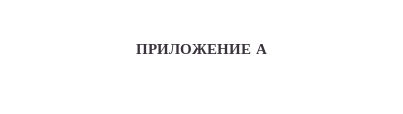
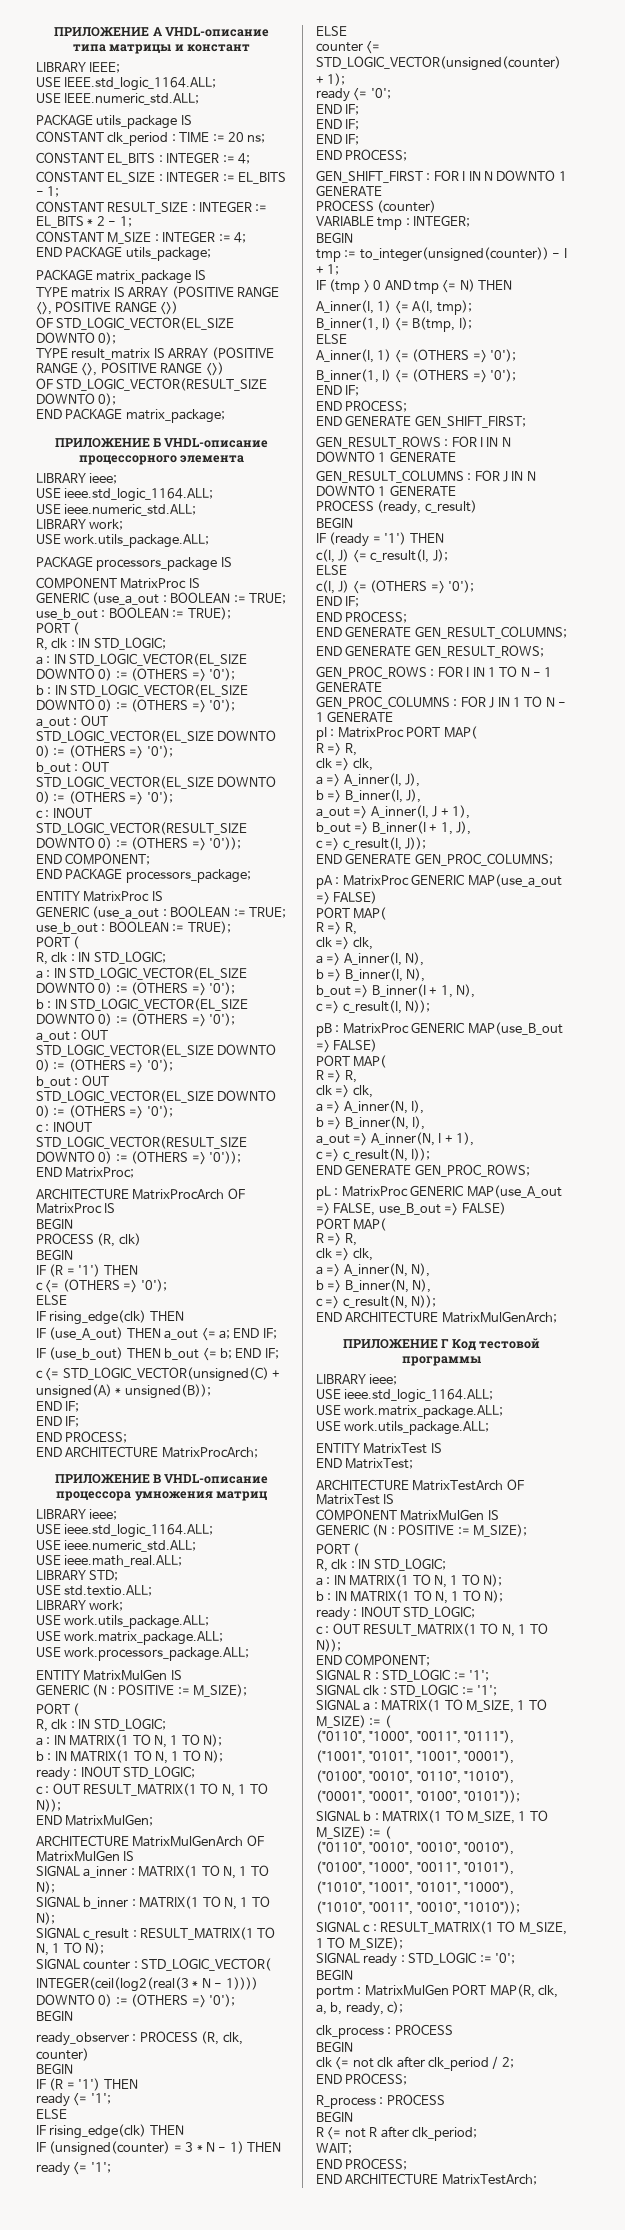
(267, 49) none -> [164,27,269,37] [72,44,251,54] [36,62,121,73] [36,77,217,91] [36,93,200,105] [36,114,192,129] [36,131,266,146] [36,152,250,165] [36,171,286,184] [36,186,60,197] [36,201,268,214] [36,216,132,228] [36,231,246,244] [36,246,211,261] [36,269,206,284] [36,286,279,299] [36,301,179,315] [36,317,235,330] [36,332,117,345] [36,347,274,360] [36,362,224,376] [36,378,268,391] [36,393,117,406] [36,408,225,423] [54,438,269,448] [78,455,245,465] [36,473,118,484] [36,488,214,502] [36,504,197,516] [36,519,124,530] [36,534,210,548] [36,556,232,571] [36,577,200,589] [36,592,286,605] [36,607,231,620] [36,622,80,635] [36,637,166,651] [36,653,248,666] [36,668,235,682] [36,684,249,697] [36,699,235,713] [36,715,108,728] [36,730,277,743] [36,745,173,759] [36,761,109,774] [36,776,277,789] [36,791,173,805] [36,807,92,819] [36,822,247,835] [36,837,241,851] [36,853,151,865] [36,868,251,883] [36,891,163,902] [36,906,286,919] [36,921,231,934] [36,936,80,949] [36,951,166,965] [36,967,248,980] [36,982,235,996] [36,998,249,1011] [36,1013,235,1027] [36,1029,108,1042] [36,1044,277,1057] [36,1059,173,1073] [36,1075,109,1088] [36,1090,277,1103] [36,1105,173,1119] [36,1121,92,1133] [36,1136,247,1149] [36,1151,241,1165] [36,1167,135,1178] [36,1188,245,1200] [36,1203,116,1214] [36,1218,73,1229] [36,1233,141,1247] [36,1249,73,1260] [36,1264,138,1277] [36,1279,167,1293] [36,1295,67,1305] [36,1310,184,1325] [36,1327,277,1341] [36,1347,279,1361] [36,1367,281,1382] [36,1384,211,1399] [36,1401,80,1412] [36,1416,80,1427] [36,1431,128,1443] [36,1446,258,1458] [54,1474,269,1484] [56,1491,267,1501] [36,1509,118,1520] [36,1524,214,1538] [36,1540,197,1552] [36,1555,183,1567] [36,1570,119,1581] [36,1585,153,1596] [36,1600,124,1611] [36,1615,210,1629] [36,1631,224,1645] [36,1647,250,1661] [36,1669,182,1681] [36,1684,247,1697] [36,1703,80,1716] [36,1718,166,1732] [36,1734,222,1748] [36,1750,223,1764] [36,1766,196,1781] [36,1783,268,1797] [36,1799,61,1812] [36,1814,154,1826] [36,1835,264,1847] [36,1850,135,1862] [36,1865,269,1879] [36,1881,55,1894] [36,1896,270,1910] [36,1912,55,1925] [36,1927,276,1940] [36,1942,105,1956] [36,1958,272,1971] [36,1977,258,1992] [36,1994,235,2008] [36,2010,73,2021] [36,2031,243,2046] [36,2048,89,2061] [36,2063,73,2074] [36,2078,138,2091] [36,2093,111,2107] [36,2109,67,2119] [36,2124,184,2139] [36,2141,281,2156] [36,2162,111,2176] [316,26,347,36] [316,41,381,54] [316,56,561,71] [316,73,346,86] [316,88,391,102] [316,104,360,115] [316,119,360,130] [316,134,360,145] [316,149,408,161] [316,170,567,183] [316,185,382,196] [316,200,437,213] [316,215,471,230] [316,232,353,243] [316,247,567,262] [316,264,340,275] [316,279,512,294] [316,300,472,315] [316,317,472,332] [316,334,347,344] [316,349,516,363] [316,369,516,383] [316,385,360,396] [316,400,408,412] [316,415,526,428] [316,436,511,449] [316,451,456,462] [316,470,536,483] [316,485,456,496] [316,500,477,515] [316,517,353,528] [316,532,444,547] [316,549,448,563] [316,565,347,575] [316,580,474,594] [316,596,360,607] [316,611,408,623] [316,626,567,639] [316,645,544,658] [316,666,553,679] [316,681,382,692] [316,696,566,709] [316,711,394,722] [316,726,477,741] [316,743,357,756] [316,758,373,771] [316,773,421,787] [316,789,422,803] [316,805,470,819] [316,821,471,835] [316,837,427,851] [316,853,553,866] [316,874,562,889] [316,891,378,905] [316,907,387,920] [316,922,357,935] [316,937,373,950] [316,952,425,966] [316,968,426,982] [316,984,475,998] [316,1000,431,1014] [316,1022,563,1037] [316,1039,378,1053] [316,1055,387,1068] [316,1070,357,1083] [316,1085,373,1098] [316,1100,425,1114] [316,1116,426,1130] [316,1132,474,1146] [316,1148,431,1162] [316,1164,530,1177] [316,1185,562,1200] [316,1202,506,1216] [316,1218,387,1231] [316,1233,357,1246] [316,1248,373,1261] [316,1263,431,1277] [316,1279,432,1293] [316,1295,437,1309] [316,1311,557,1323] [342,1338,541,1350] [402,1356,481,1366] [316,1374,398,1385] [316,1389,494,1403] [316,1405,504,1419] [316,1421,490,1435] [316,1443,442,1454] [316,1458,414,1469] [316,1479,524,1491] [316,1494,395,1505] [316,1509,499,1521] [316,1524,527,1537] [316,1543,360,1556] [316,1558,446,1572] [316,1574,502,1588] [316,1590,503,1604] [316,1606,476,1621] [316,1623,548,1637] [316,1639,341,1652] [316,1654,431,1666] [316,1669,489,1682] [316,1684,497,1697] [316,1699,547,1713] [316,1715,391,1728] [316,1730,515,1744] [316,1750,515,1764] [316,1770,515,1784] [316,1790,521,1804] [316,1810,548,1824] [316,1826,391,1839] [316,1841,515,1855] [316,1861,515,1875] [316,1881,515,1895] [316,1901,521,1915] [316,1921,567,1935] [316,1937,403,1950] [316,1952,515,1967] [316,1969,353,1980] [316,1984,558,1999] [316,2001,404,2016] [316,2024,453,2039] [316,2041,353,2052] [316,2056,514,2071] [316,2073,408,2085] [316,2094,445,2109] [316,2111,353,2122] [316,2126,477,2141] [316,2143,352,2154] [316,2158,408,2170] [316,2173,537,2185] VHDL-описание типа матрицы и констант // LIBRARY IEEE; // USE IEEE.std_logic_1164.ALL; // USE IEEE.numeric_std.ALL; // PACKAGE utils_package IS // CONSTANT clk_period : TIME := 20 ns; // CONSTANT EL_BITS : INTEGER := 4; // CONSTANT EL_SIZE : INTEGER := EL_BITS - 1; // CONSTANT RESULT_SIZE : INTEGER := EL_BITS * 2 - 1; // CONSTANT M_SIZE : INTEGER := 4; // END PACKAGE utils_package; // PACKAGE matrix_package IS // TYPE matrix IS ARRAY (POSITIVE RANGE <>, POSITIVE RANGE <>) // OF STD_LOGIC_VECTOR(EL_SIZE DOWNTO 0); // TYPE result_matrix IS ARRAY (POSITIVE RANGE <>, POSITIVE RANGE <>) // OF STD_LOGIC_VECTOR(RESULT_SIZE DOWNTO 0); // END PACKAGE matrix_package; // ПРИЛОЖЕНИЕ Б VHDL-описание процессорного элемента // LIBRARY ieee; // USE ieee.std_logic_1164.ALL; // USE ieee.numeric_std.ALL; // LIBRARY work; // USE work.utils_package.ALL; // PACKAGE processors_package IS // COMPONENT MatrixProc IS // GENERIC (use_a_out : BOOLEAN := TRUE; use_b_out : BOOLEAN := TRUE); // PORT ( // R, clk : IN STD_LOGIC; // a : IN STD_LOGIC_VECTOR(EL_SIZE DOWNTO 0) := (OTHERS => '0'); // b : IN STD_LOGIC_VECTOR(EL_SIZE DOWNTO 0) := (OTHERS => '0'); // a_out : OUT STD_LOGIC_VECTOR(EL_SIZE DOWNTO 0) := (OTHERS => '0'); // b_out : OUT STD_LOGIC_VECTOR(EL_SIZE DOWNTO 0) := (OTHERS => '0'); // c : INOUT STD_LOGIC_VECTOR(RESULT_SIZE DOWNTO 0) := (OTHERS => '0')); // END COMPONENT; // END PACKAGE processors_package; // ENTITY MatrixProc IS // GENERIC (use_a_out : BOOLEAN := TRUE; use_b_out : BOOLEAN := TRUE); // PORT ( // R, clk : IN STD_LOGIC; // a : IN STD_LOGIC_VECTOR(EL_SIZE DOWNTO 0) := (OTHERS => '0'); // b : IN STD_LOGIC_VECTOR(EL_SIZE DOWNTO 0) := (OTHERS => '0'); // a_out : OUT STD_LOGIC_VECTOR(EL_SIZE DOWNTO 0) := (OTHERS => '0'); // b_out : OUT STD_LOGIC_VECTOR(EL_SIZE DOWNTO 0) := (OTHERS => '0'); // c : INOUT STD_LOGIC_VECTOR(RESULT_SIZE DOWNTO 0) := (OTHERS => '0')); // END MatrixProc; // ARCHITECTURE MatrixProcArch OF MatrixProc IS // BEGIN // PROCESS (R, clk) // BEGIN // IF (R = '1') THEN // c <= (OTHERS => '0'); // ELSE // IF rising_edge(clk) THEN // IF (use_A_out) THEN a_out <= a; END IF; // IF (use_b_out) THEN b_out <= b; END IF; // c <= STD_LOGIC_VECTOR(unsigned(C) + unsigned(A) * unsigned(B)); // END IF; // END IF; // END PROCESS; // END ARCHITECTURE MatrixProcArch; // ПРИЛОЖЕНИЕ В VHDL-описание процессора умножения матриц // LIBRARY ieee; // USE ieee.std_logic_1164.ALL; // USE ieee.numeric_std.ALL; // USE ieee.math_real.ALL; // LIBRARY STD; // USE std.textio.ALL; // LIBRARY work; // USE work.utils_package.ALL; // USE work.matrix_package.ALL; // USE work.processors_package.ALL; // ENTITY MatrixMulGen IS // GENERIC (N : POSITIVE := M_SIZE); // PORT ( // R, clk : IN STD_LOGIC; // a : IN MATRIX(1 TO N, 1 TO N); // b : IN MATRIX(1 TO N, 1 TO N); // ready : INOUT STD_LOGIC; // c : OUT RESULT_MATRIX(1 TO N, 1 TO N)); // END MatrixMulGen; // ARCHITECTURE MatrixMulGenArch OF MatrixMulGen IS // SIGNAL a_inner : MATRIX(1 TO N, 1 TO N); // SIGNAL b_inner : MATRIX(1 TO N, 1 TO N); // SIGNAL c_result : RESULT_MATRIX(1 TO N, 1 TO N); // SIGNAL counter : STD_LOGIC_VECTOR( // INTEGER(ceil(log2(real(3 * N - 1)))) DOWNTO 0) := (OTHERS => '0'); // BEGIN // ready_observer : PROCESS (R, clk, counter) // BEGIN // IF (R = '1') THEN // ready <= '1'; // ELSE // IF rising_edge(clk) THEN // IF (unsigned(counter) = 3 * N - 1) THEN // ready <= '1'; // ELSE // counter <= STD_LOGIC_VECTOR(unsigned(counter) + 1); // ready <= '0'; // END IF; // END IF; // END IF; // END PROCESS; // GEN_SHIFT_FIRST : FOR I IN N DOWNTO 1 GENERATE // PROCESS (counter) // VARIABLE tmp : INTEGER; // BEGIN // tmp := to_integer(unsigned(counter)) - I + 1; // IF (tmp > 0 AND tmp <= N) THEN // A_inner(I, 1) <= A(I, tmp); // B_inner(1, I) <= B(tmp, I); // ELSE // A_inner(I, 1) <= (OTHERS => '0'); // B_inner(1, I) <= (OTHERS => '0'); // END IF; // END PROCESS; // END GENERATE GEN_SHIFT_FIRST; // GEN_RESULT_ROWS : FOR I IN N DOWNTO 1 GENERATE // GEN_RESULT_COLUMNS : FOR J IN N DOWNTO 1 GENERATE // PROCESS (ready, c_result) // BEGIN // IF (ready = '1') THEN // c(I, J) <= c_result(I, J); // ELSE // c(I, J) <= (OTHERS => '0'); // END IF; // END PROCESS; // END GENERATE GEN_RESULT_COLUMNS; // END GENERATE GEN_RESULT_ROWS; // GEN_PROC_ROWS : FOR I IN 1 TO N - 1 GENERATE // GEN_PROC_COLUMNS : FOR J IN 1 TO N - 1 GENERATE // pI : MatrixProc PORT MAP( // R => R, // clk => clk, // a => A_inner(I, J), // b => B_inner(I, J), // a_out => A_inner(I, J + 1), // b_out => B_inner(I + 1, J), // c => c_result(I, J)); // END GENERATE GEN_PROC_COLUMNS; // pA : MatrixProc GENERIC MAP(use_a_out => FALSE) // PORT MAP( // R => R, // clk => clk, // a => A_inner(I, N), // b => B_inner(I, N), // b_out => B_inner(I + 1, N), // c => c_result(I, N)); // pB : MatrixProc GENERIC MAP(use_B_out => FALSE) // PORT MAP( // R => R, // clk => clk, // a => A_inner(N, I), // b => B_inner(N, I), // a_out => A_inner(N, I + 1), // c => c_result(N, I)); // END GENERATE GEN_PROC_ROWS; // pL : MatrixProc GENERIC MAP(use_A_out => FALSE, use_B_out => FALSE) // PORT MAP( // R => R, // clk => clk, // a => A_inner(N, N), // b => B_inner(N, N), // c => c_result(N, N)); // END ARCHITECTURE MatrixMulGenArch; // ПРИЛОЖЕНИЕ Г Код тестовой программы // LIBRARY ieee; // USE ieee.std_logic_1164.ALL; // USE work.matrix_package.ALL; // USE work.utils_package.ALL; // ENTITY MatrixTest IS // END MatrixTest; // ARCHITECTURE MatrixTestArch OF MatrixTest IS // COMPONENT MatrixMulGen IS // GENERIC (N : POSITIVE := M_SIZE); // PORT ( // R, clk : IN STD_LOGIC; // a : IN MATRIX(1 TO N, 1 TO N); // b : IN MATRIX(1 TO N, 1 TO N); // ready : INOUT STD_LOGIC; // c : OUT RESULT_MATRIX(1 TO N, 1 TO N)); // END COMPONENT; // SIGNAL R : STD_LOGIC := '1'; // SIGNAL clk : STD_LOGIC := '1'; // SIGNAL a : MATRIX(1 TO M_SIZE, 1 TO M_SIZE) := ( // ("0110", "1000", "0011", "0111"), // ("1001", "0101", "1001", "0001"), // ("0100", "0010", "0110", "1010"), // ("0001", "0001", "0100", "0101")); // SIGNAL b : MATRIX(1 TO M_SIZE, 1 TO M_SIZE) := ( // ("0110", "0010", "0010", "0010"), // ("0100", "1000", "0011", "0101"), // ("1010", "1001", "0101", "1000"), // ("1010", "0011", "0010", "1010")); // SIGNAL c : RESULT_MATRIX(1 TO M_SIZE, 1 TO M_SIZE); // SIGNAL ready : STD_LOGIC := '0'; // BEGIN // portm : MatrixMulGen PORT MAP(R, clk, a, b, ready, c); // clk_process : PROCESS // BEGIN // clk <= not clk after clk_period / 2; // END PROCESS; // R_process : PROCESS // BEGIN // R <= not R after clk_period; // WAIT; // END PROCESS; // END ARCHITECTURE MatrixTestArch;

